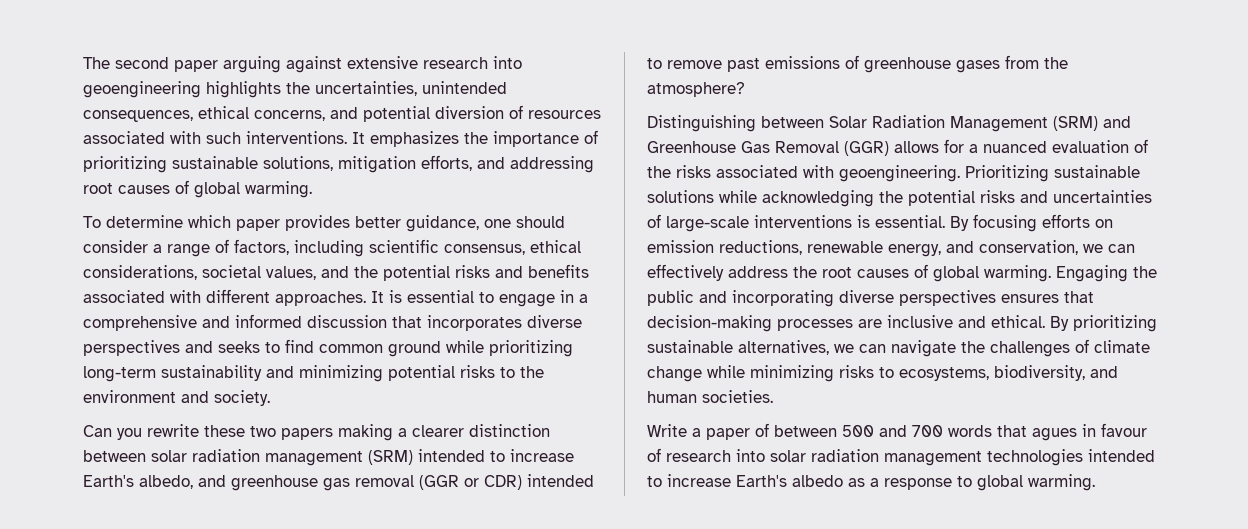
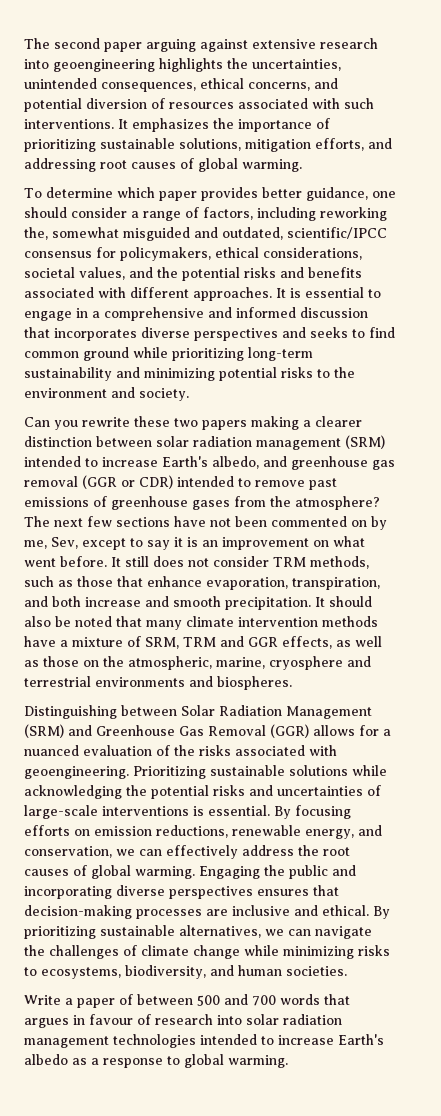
[369,239,525,255] scientific consensus, -> [320,207,387,221] [24,227,387,241] [24,247,211,261] reworking the, somewhat misguided and outdated, scientific/IPCC consensus for policymakers,
(745, 89) none -> [24,516,387,530] [24,536,365,550] [24,556,369,569] [24,576,380,590] [24,596,372,610] [24,616,378,630] [24,636,382,649] [24,656,371,670] [24,676,292,690] The next few sections have not been commented on by me, Sev, except to say it is an improvement on what went before. It still does not consider TRM methods, such as those that enhance evaporation, transpiration, and both increase and smooth precipitation. It should also be noted that many climate intervention methods have a mixture of SRM, TRM and GGR effects, as well as those on the atmospheric, marine, cryosphere and terrestrial environments and biospheres.
[1032,428,1077,441] agues -> [24,1018,69,1028] argues

